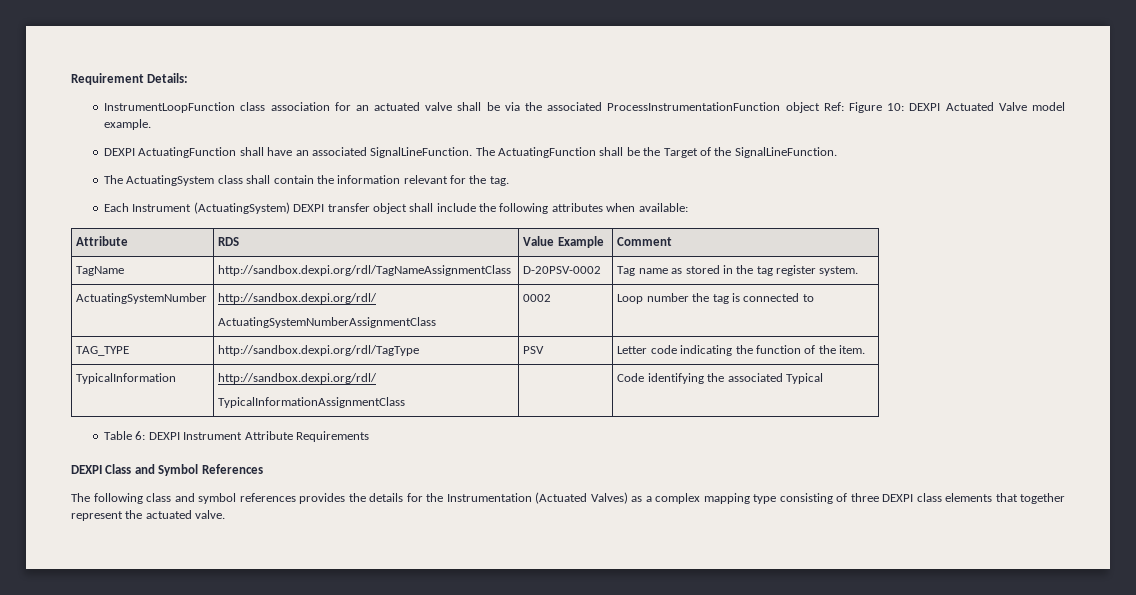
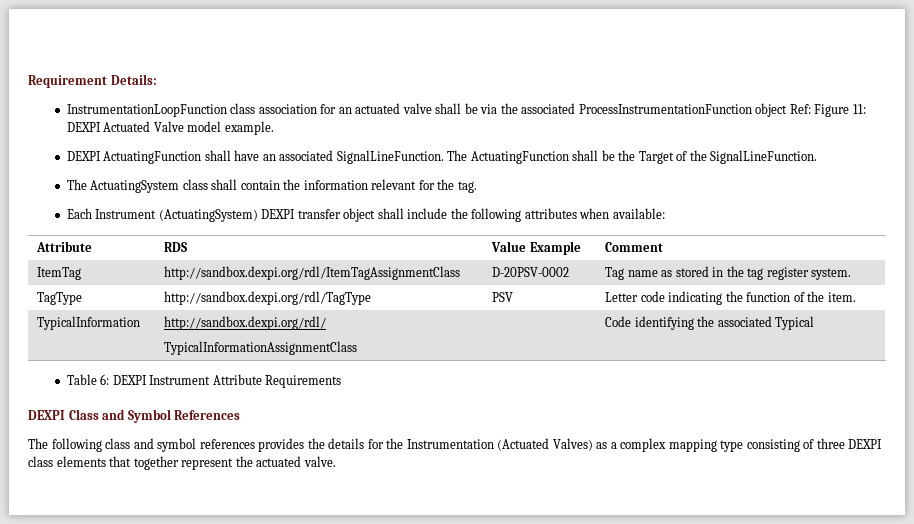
[104,102,236,113] InstrumentLoopFunction -> [66,104,227,117] InstrumentationLoopFunction
[887,103,905,111] 10: -> [852,104,866,114] 11:
[76,266,125,276] [218,265,512,276] TagName | http://sandbox.dexpi.org/rdl/TagNameAssignmentClass -> [37,267,82,280] [164,266,461,280] ItemTag | http://sandbox.dexpi.org/rdl/ItemTagAssignmentClass
[76,293,208,304] [218,293,378,304] [218,317,437,328] [523,294,552,302] [617,293,814,304] [76,346,130,356] ActuatingSystemNumber | http://sandbox.dexpi.org/rdl/ // ActuatingSystemNumberAssignmentClass | 0002 | Loop number the tag is connected to // TAG_TYPE -> [37,292,83,305] TagType

